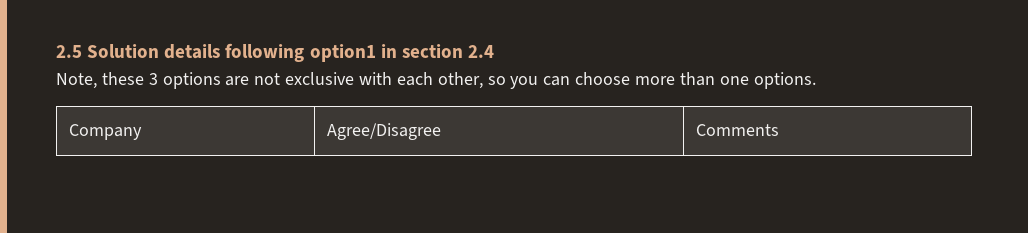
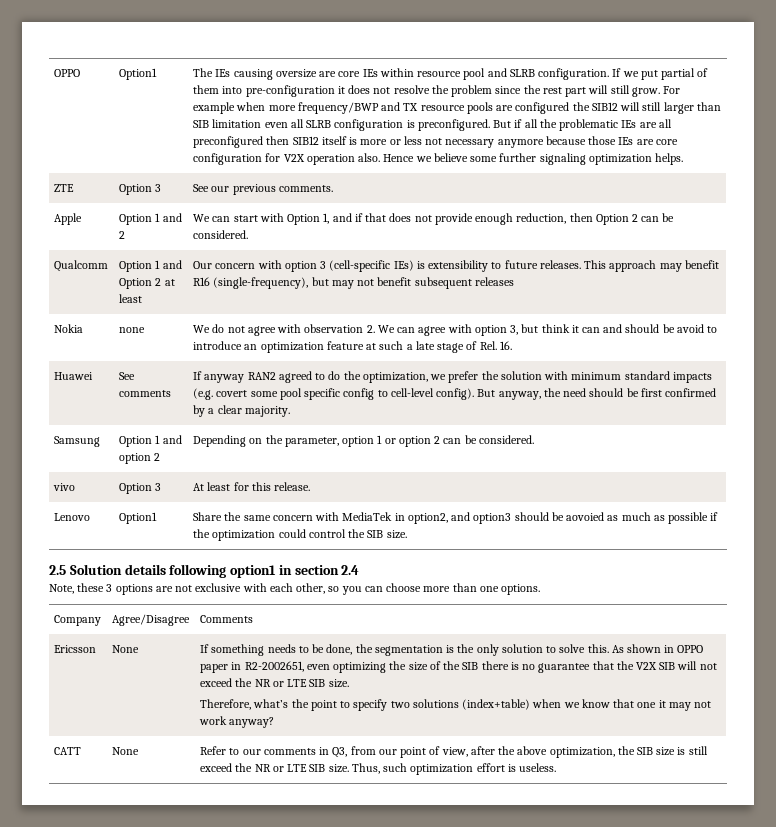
(56, 51) none -> [54,69,81,77] [119,68,158,80] [193,68,709,80] [193,85,680,97] [193,102,721,114] [193,119,672,131] [193,136,678,148] [193,153,684,165] [54,184,75,192] [119,184,162,195] [193,184,333,195] [54,213,83,225] [119,213,182,225] [119,231,126,239] [193,213,675,225] [193,230,249,239] [54,260,109,272] [119,260,182,272] [119,278,175,289] [119,294,143,303] [193,260,719,272] [193,277,514,289] [54,324,84,333] [119,327,146,333] [193,324,718,336] [193,341,512,353] [54,372,94,380] [119,372,136,380] [119,390,172,397] [193,371,712,383] [193,388,716,400] [193,405,290,417] [54,436,101,447] [119,435,182,447] [119,453,161,464] [193,435,534,447] [53,483,76,491] [119,483,162,494] [193,482,311,491] [54,513,91,521] [119,512,158,524] [193,512,719,524] [193,529,407,541] OPPO | Option1 | The IEs causing oversize are core IEs within resource pool and SLRB configuration. If we put partial of them into pre-configuration it does not resolve the problem since the rest part will still grow. For example when more frequency/BWP and TX resource pools are configured the SIB12 will still larger than SIB limitation even all SLRB configuration is preconfigured. But if all the problematic IEs are all preconfigured then SIB12 itself is more or less not necessary anymore because those IEs are core configuration for V2X operation also. Hence we believe some further signaling optimization helps. // ZTE | Option 3 | See our previous comments. // Apple | Option 1 and 2 | We can start with Option 1, and if that does not provide enough reduction, then Option 2 can be considered. // Qualcomm | Option 1 and Option 2 at least | Our concern with option 3 (cell-specific IEs) is extensibility to future releases. This approach may benefit R16 (single-frequency), but may not benefit subsequent releases // Nokia | none | We do not agree with observation 2. We can agree with option 3, but think it can and should be avoid to introduce an optimization feature at such a late stage of Rel. 16. // Huawei | See comments | If anyway RAN2 agreed to do the optimization, we prefer the solution with minimum standard impacts (e.g. covert some pool specific config to cell-level config). But anyway, the need should be first confirmed by a clear majority. // Samsung | Option 1 and option 2 | Depending on the parameter, option 1 or option 2 can be considered. // vivo | Option 3 | At least for this release. // Lenovo | Option1 | Share the same concern with MediaTek in option2, and option3 should be aovoied as much as possible if the optimization could control the SIB size. //
(779, 130) none -> [54,645,97,653] [112,645,140,653] [200,644,704,656] [200,661,717,673] [200,678,349,688] [200,699,711,711] [199,716,275,728] [54,747,82,755] [112,747,140,755] [200,746,708,758] [200,763,557,775] // Ericsson | None | If something needs to be done, the segmentation is the only solution to solve this. As shown in OPPO paper in R2-2002651, even optimizing the size of the SIB there is no guarantee that the V2X SIB will not exceed the NR or LTE SIB size. // Therefore, what’s the point to specify two solutions (index+table) when we know that one it may not work anyway? // CATT | None | Refer to our comments in Q3, from our point of view, after the above optimization, the SIB size is still exceed the NR or LTE SIB size. Thus, such optimization effort is useless.

